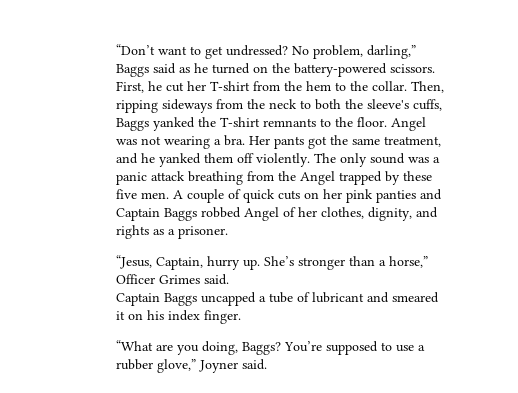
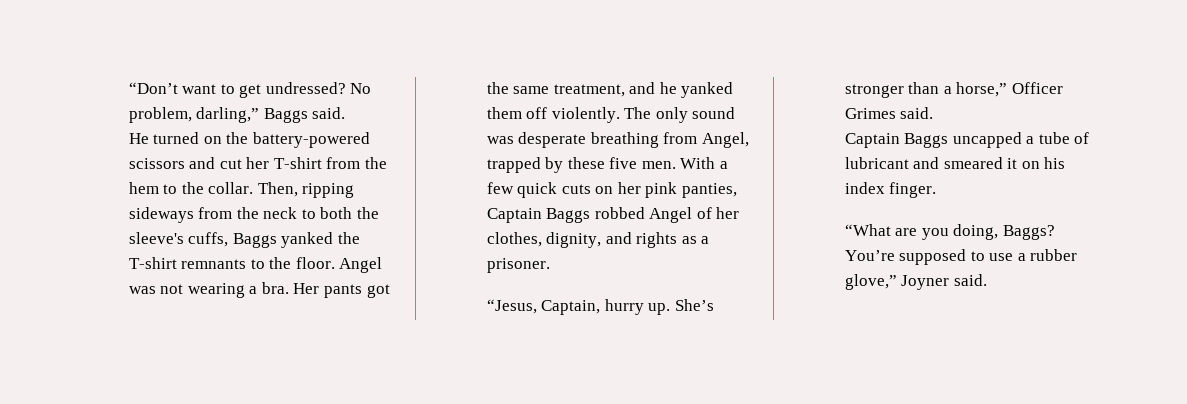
[152,63,208,74] said as he -> [312,107,346,119] [128,133,149,144] said. // He
[389,64,435,73] [115,81,162,93] scissors. First, he -> [128,157,216,169] scissors and
[432,157,440,163] [115,171,335,185] a panic attack breathing from the Angel -> [518,132,749,148] desperate breathing from Angel,
[172,189,241,203] A couple of -> [680,157,729,169] [486,182,514,194] With a few
[375,189,442,203] panties and -> [682,183,738,198] panties,

